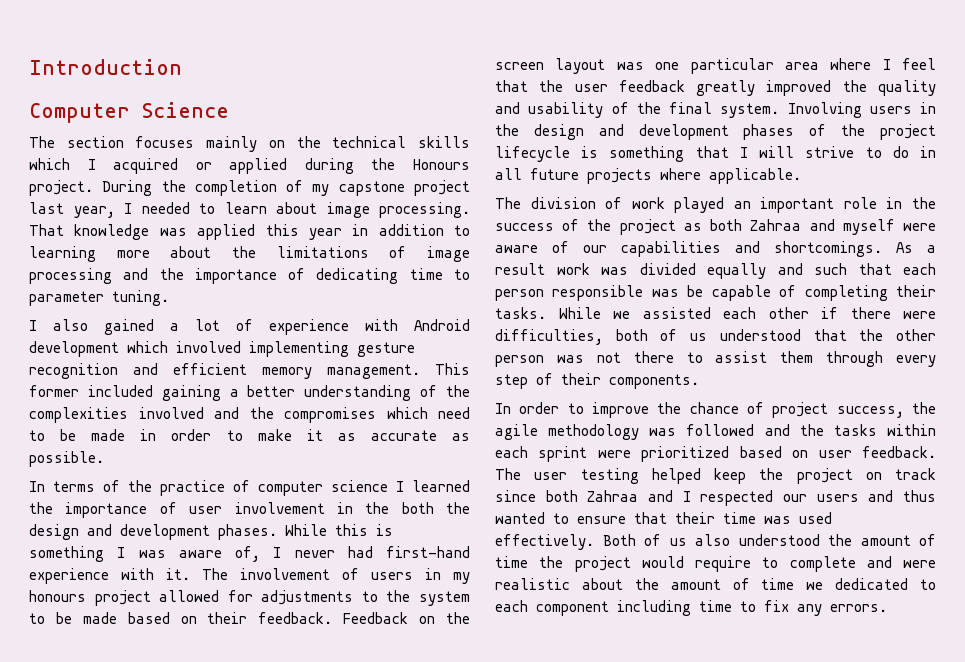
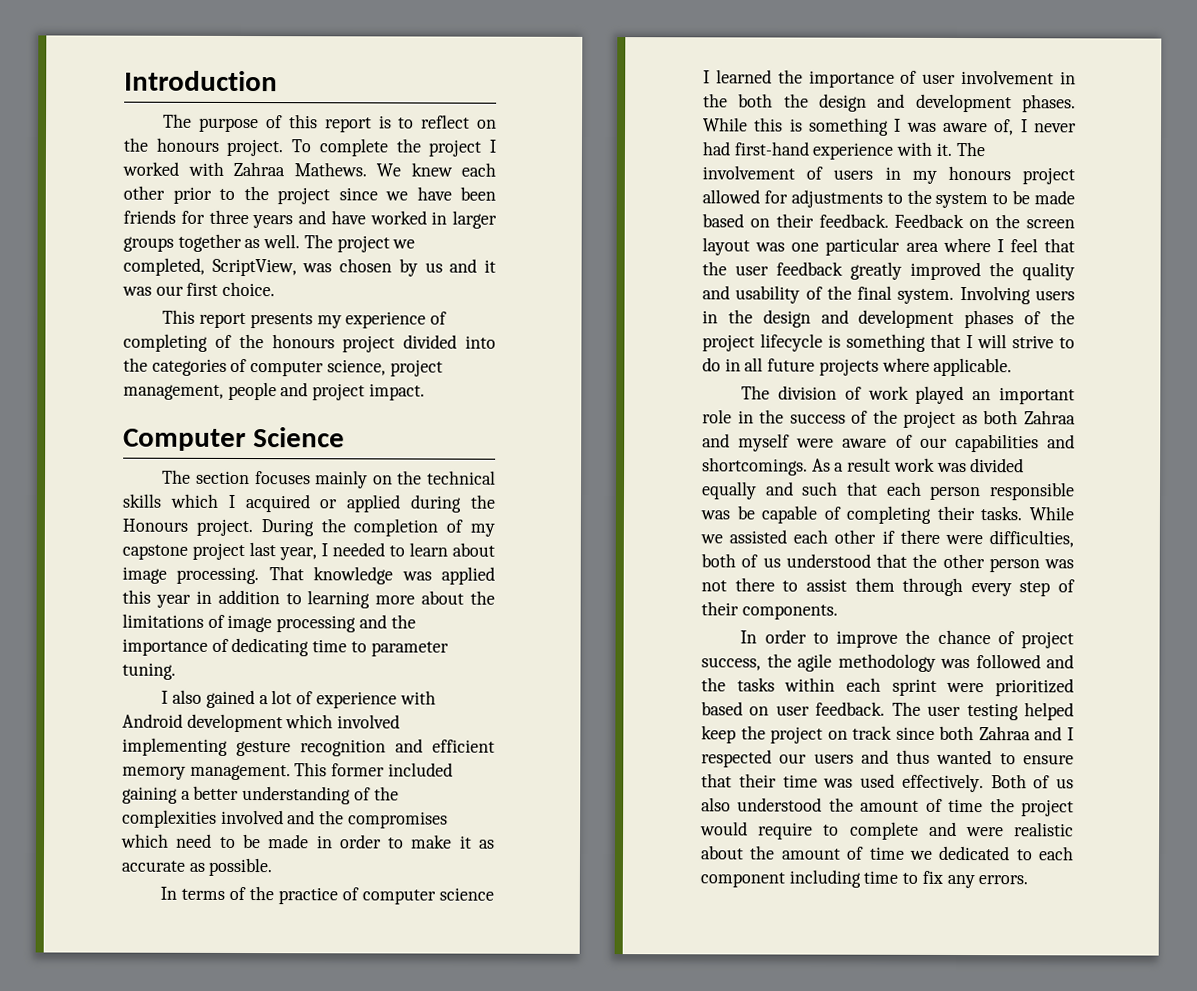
(182, 67) none -> [163,113,497,133] [123,137,497,157] [122,161,496,177] [123,185,496,205] [123,209,497,229] [123,233,416,253] [123,257,497,277] [122,281,276,297] [162,309,448,329] [123,333,496,353] [123,357,443,377] [123,381,425,401] // The purpose of this report is to reflect on the honours project. To complete the project I worked with Zahraa Mathews. We knew each other prior to the project since we have been friends for three years and have worked in larger groups together as well. The project we completed, ScriptView, was chosen by us and it was our first choice. // This report presents my experience of completing of the honours project divided into the categories of computer science, project management, people and project impact.

